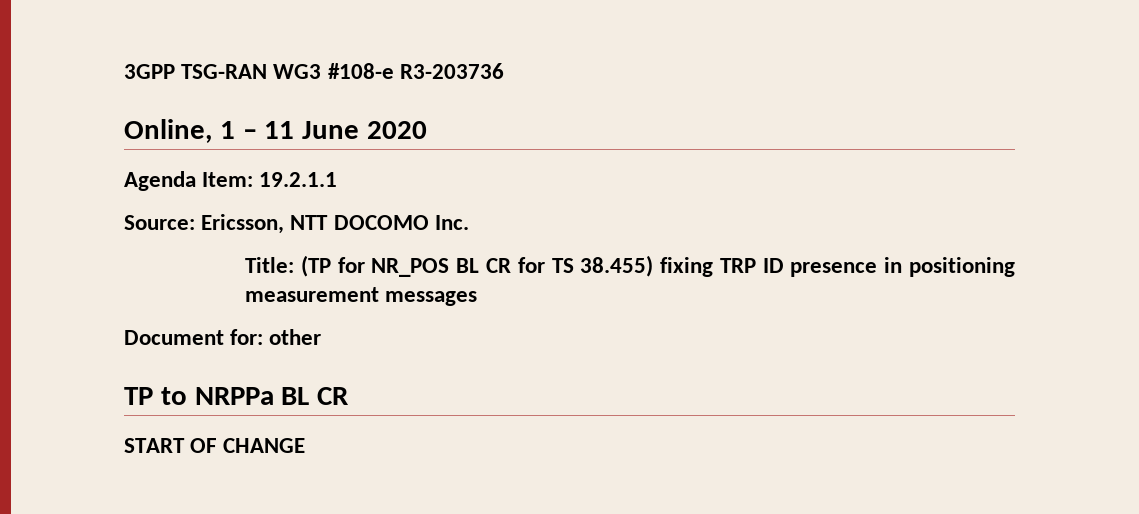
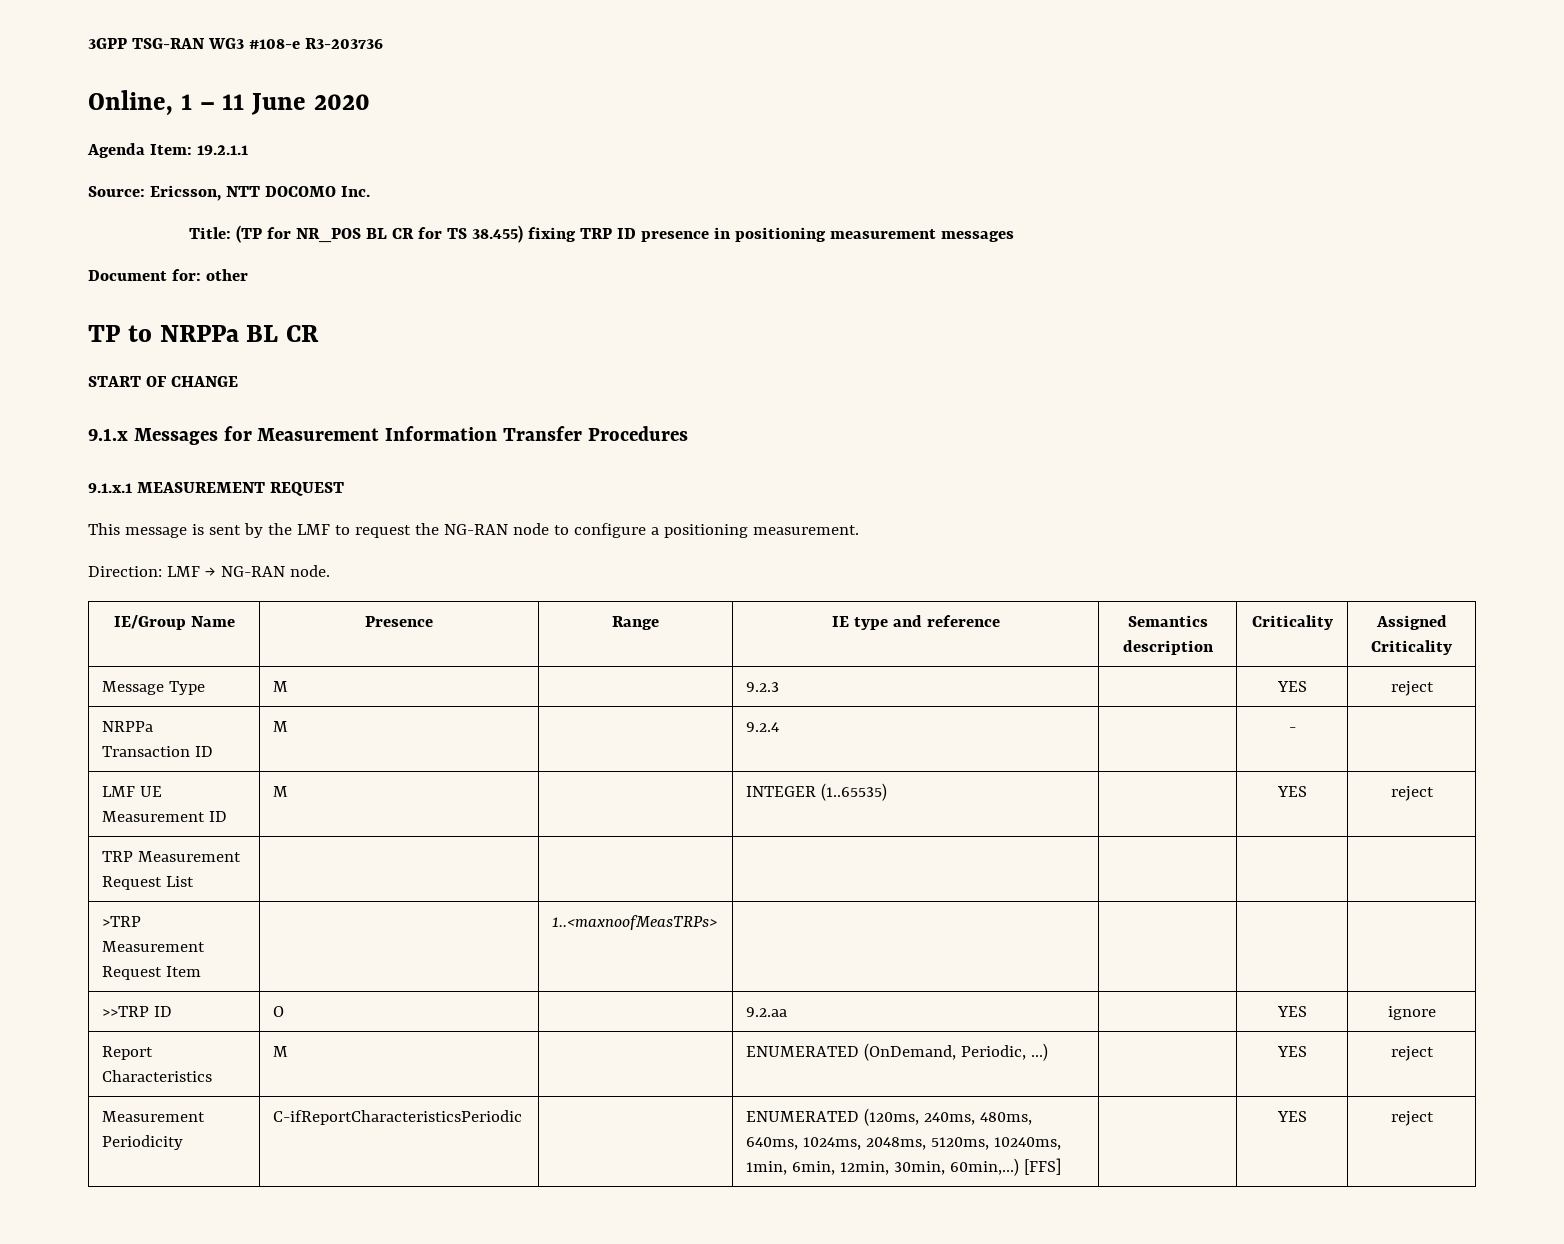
(306, 445) none -> [88,426,688,445] [88,482,344,496] [88,523,859,538] [88,565,330,577] [113,615,235,630] [365,616,433,627] [612,616,659,630] [831,615,1000,630] [1127,615,1208,627] [1122,640,1214,655] [1251,615,1333,630] [1375,615,1447,630] [1371,640,1452,655] [102,681,206,695] [273,681,289,692] [746,682,780,692] [1276,681,1307,692] [1390,681,1434,696] [102,721,154,732] [102,746,214,757] [273,721,289,732] [746,722,780,732] [1288,727,1296,732] [102,786,163,797] [102,811,228,822] [273,786,289,797] [746,783,888,801] [1276,786,1307,797] [1390,786,1434,801] [102,851,242,862] [102,876,195,890] [102,916,142,927] [102,941,206,952] [102,966,202,980] [552,915,718,930] [102,1006,173,1017] [273,1006,285,1017] [746,1007,788,1017] [1276,1006,1307,1017] [1387,1006,1436,1020] [102,1046,154,1060] [102,1070,213,1082] [273,1046,289,1057] [746,1043,1049,1061] [1276,1046,1307,1057] [1390,1046,1434,1061] [102,1111,206,1122] [102,1135,184,1150] [273,1110,523,1125] [746,1108,1033,1126] [746,1137,1062,1150] [746,1158,1062,1176] [1276,1111,1307,1122] [1390,1111,1434,1126] // 9.1.x Messages for Measurement Information Transfer Procedures // 9.1.x.1 MEASUREMENT REQUEST // This message is sent by the LMF to request the NG-RAN node to configure a positioning measurement. // Direction: LMF → NG-RAN node. // IE/Group Name | Presence | Range | IE type and reference | Semantics description | Criticality | Assigned Criticality // Message Type | M | | 9.2.3 | | YES | reject // NRPPa Transaction ID | M | | 9.2.4 | | - | // LMF UE Measurement ID | M | | INTEGER (1..65535) | | YES | reject // TRP Measurement Request List | | | | | | // >TRP Measurement Request Item | | 1..<maxnoofMeasTRPs> | | | | // >>TRP ID | O | | 9.2.aa | | YES | ignore // Report Characteristics | M | | ENUMERATED (OnDemand, Periodic, ...) | | YES | reject // Measurement Periodicity | C-ifReportCharacteristicsPeriodic | | ENUMERATED (120ms, 240ms, 480ms, 640ms, 1024ms, 2048ms, 5120ms, 10240ms, 1min, 6min, 12min, 30min, 60min,…) [FFS] | | YES | reject

